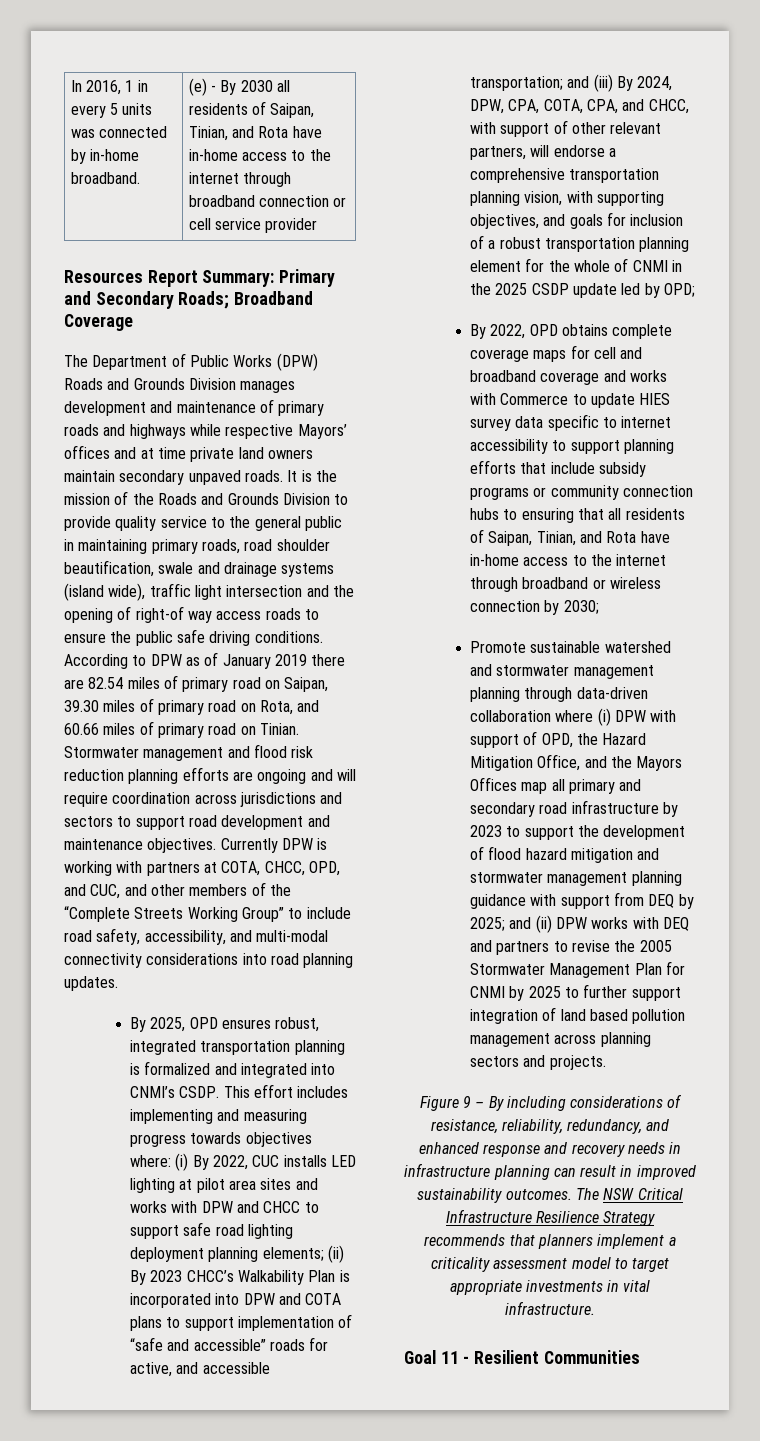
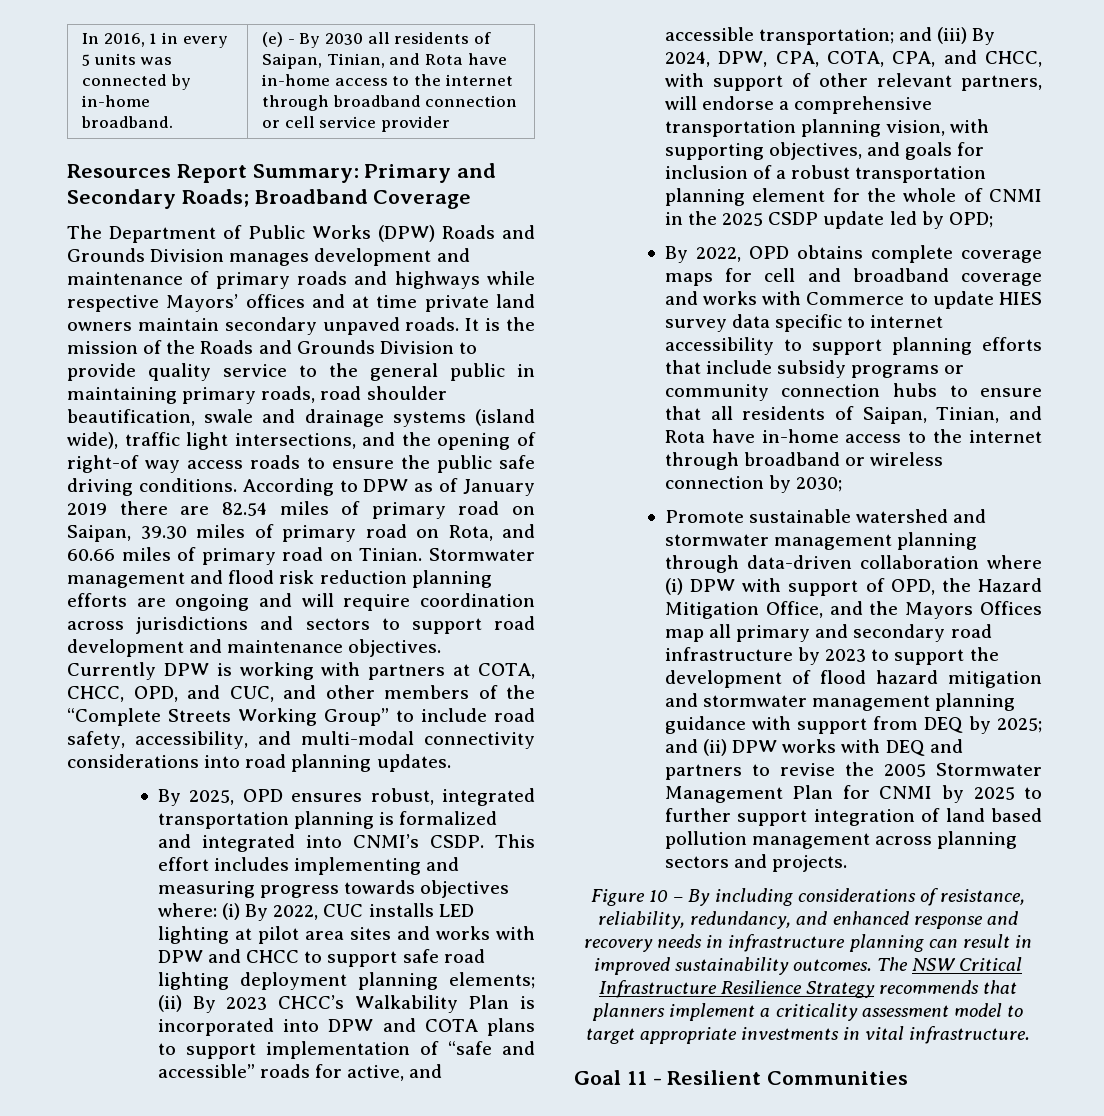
[226,585,303,597] intersection -> [234,433,356,449] intersections,
[521,508,574,523] ensuring -> [980,388,1042,397] ensure
[462,1096,471,1108] 9 -> [649,890,669,902] 10

